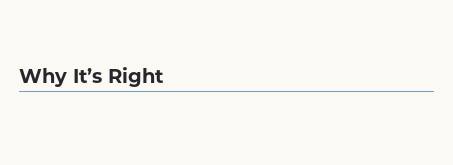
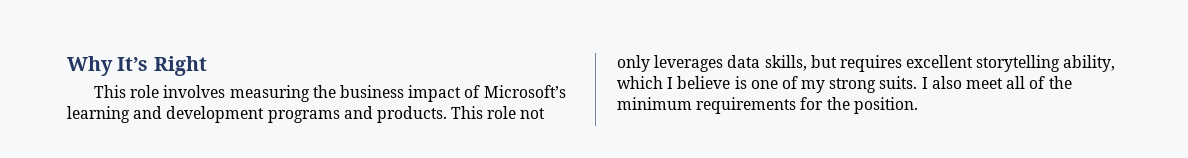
(164, 77) none -> [94,85,566,102] [67,106,546,123] [617,55,1116,72] [617,76,1072,93] [617,97,918,114] // This role involves measuring the business impact of Microsoft’s learning and development programs and products. This role not only leverages data skills, but requires excellent storytelling ability, which I believe is one of my strong suits. I also meet all of the minimum requirements for the position.

